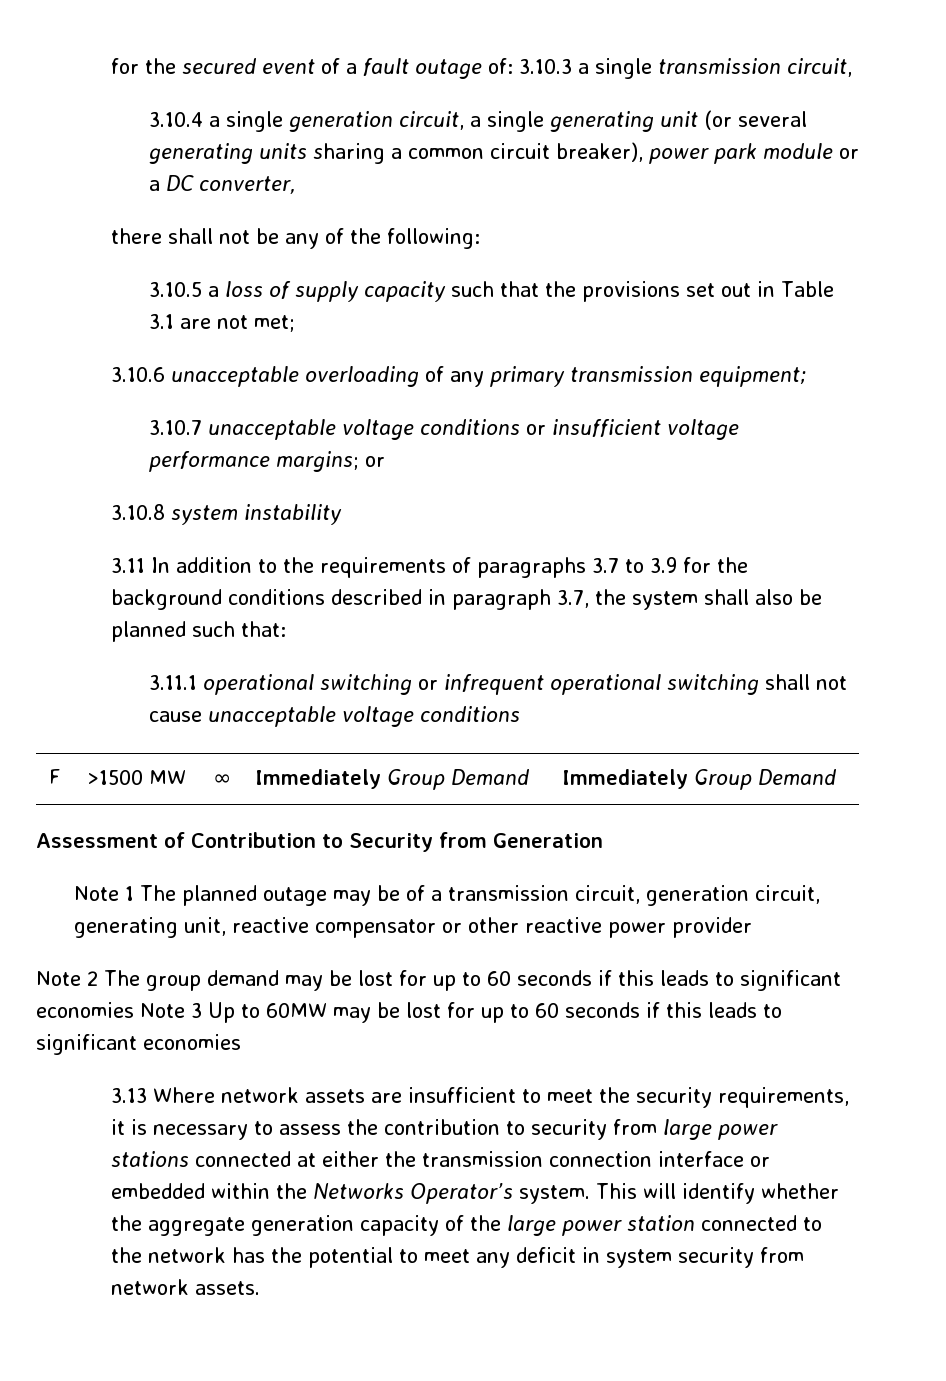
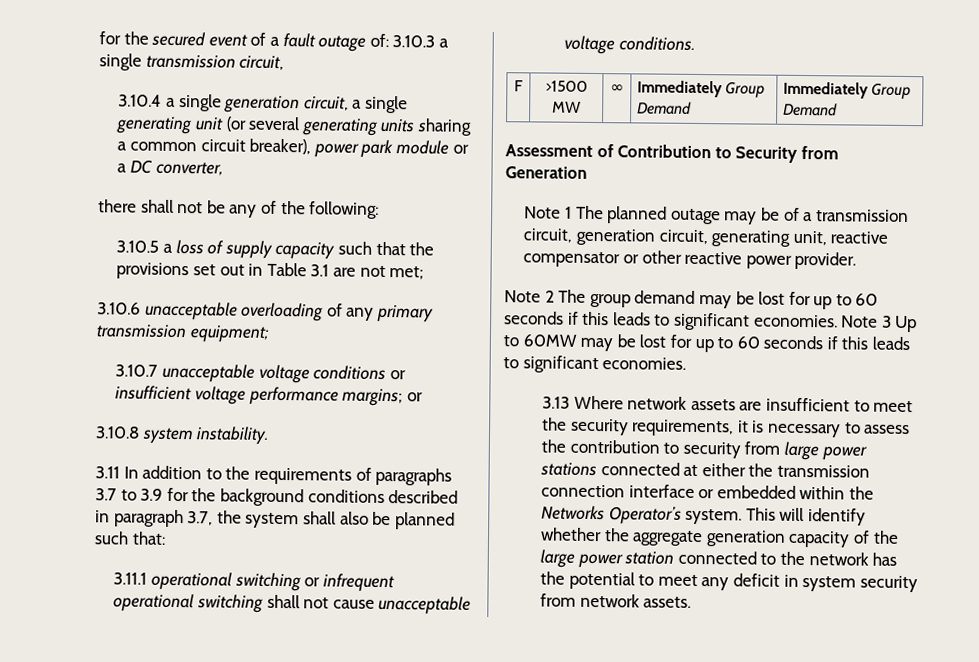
[244,504,343,525] instability -> [196,426,271,445] instability.
[419,706,520,722] conditions -> [619,36,697,51] conditions.
[671,917,752,938] provider -> [794,251,857,270] provider.
[36,1002,134,1018] economies -> [753,314,838,328] economies.
[143,1034,241,1050] economies -> [602,357,687,370] economies.

